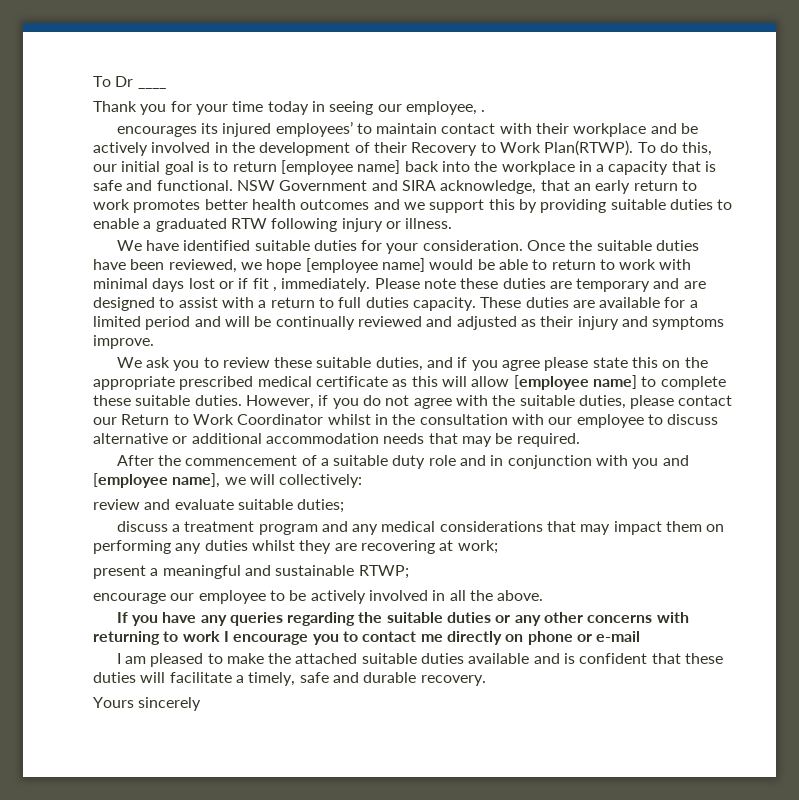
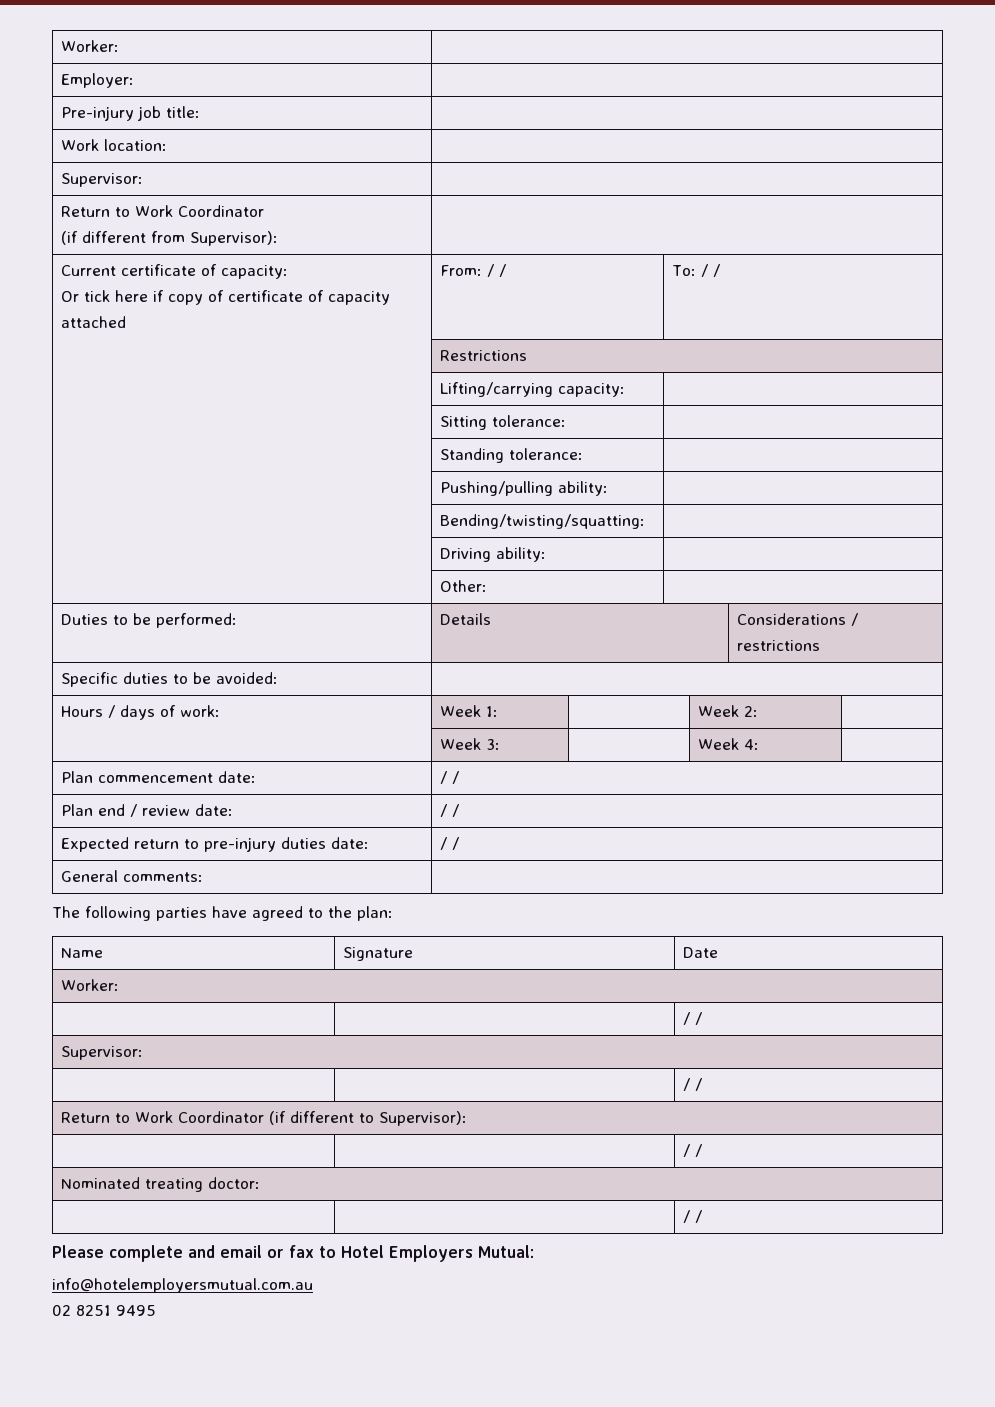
[93,76,134,87] [137,87,166,89] [93,101,486,115] [116,121,699,137] [93,140,713,156] [93,160,717,175] [93,180,697,194] [93,199,733,213] [93,218,453,232] [116,240,700,254] [93,258,692,273] [93,278,706,292] [93,297,698,311] [93,316,725,330] [93,335,154,349] [116,357,708,371] [93,375,726,390] [93,395,733,409] [93,414,719,428] [93,433,580,447] [116,455,689,469] [93,473,363,488] [93,499,345,513] [116,521,725,535] [93,540,498,554] [93,565,409,579] [93,590,544,604] [116,612,689,626] [93,631,641,645] [116,653,724,667] [93,672,486,686] [93,697,202,711] To Dr ____ // Thank you for your time today in seeing our employee, . // encourages its injured employees’ to maintain contact with their workplace and be actively involved in the development of their Recovery to Work Plan(RTWP). To do this, our initial goal is to return [employee name] back into the workplace in a capacity that is safe and functional. NSW Government and SIRA acknowledge, that an early return to work promotes better health outcomes and we support this by providing suitable duties to enable a graduated RTW following injury or illness. // We have identified suitable duties for your consideration. Once the suitable duties have been reviewed, we hope [employee name] would be able to return to work with minimal days lost or if fit , immediately. Please note these duties are temporary and are designed to assist with a return to full duties capacity. These duties are available for a limited period and will be continually reviewed and adjusted as their injury and symptoms improve. // We ask you to review these suitable duties, and if you agree please state this on the appropriate prescribed medical certificate as this will allow [employee name] to complete these suitable duties. However, if you do not agree with the suitable duties, please contact our Return to Work Coordinator whilst in the consultation with our employee to discuss alternative or additional accommodation needs that may be required. // After the commencement of a suitable duty role and in conjunction with you and [employee name], we will collectively: // review and evaluate suitable duties; // discuss a treatment program and any medical considerations that may impact them on performing any duties whilst they are recovering at work; // present a meaningful and sustainable RTWP; // encourage our employee to be actively involved in all the above. // If you have any queries regarding the suitable duties or any other concerns with returning to work I encourage you to contact me directly on phone or e-mail // I am pleased to make the attached suitable duties available and is confident that these duties will facilitate a timely, safe and durable recovery. // Yours sincerely -> [60,40,119,52] [60,73,134,88] [60,106,200,121] [60,139,167,151] [60,173,143,187] [60,205,264,217] [60,231,278,246] [60,264,288,279] [60,290,390,305] [60,316,126,328] [439,264,506,277] [671,264,720,277] [439,350,527,361] [439,382,625,397] [439,415,566,430] [439,448,583,463] [439,481,608,496] [439,514,645,529] [439,547,546,562] [439,580,487,592] [60,613,237,628] [439,613,491,625] [736,613,858,626] [736,640,820,651] [60,672,278,687] [60,705,220,720] [439,705,498,717] [697,705,758,717] [439,738,500,750] [697,738,759,750] [60,771,256,783] [439,771,459,784] [60,804,233,817] [439,804,459,817] [60,837,369,852] [439,837,459,850] [60,870,203,882] [52,906,393,921] [60,948,103,958] [342,947,413,961] [682,947,718,958] [60,979,119,991] [682,1012,702,1025] [60,1046,143,1060] [682,1078,702,1091] [60,1111,467,1126] [682,1144,702,1157] [60,1177,260,1192] [682,1210,702,1223] [52,1245,534,1262] [52,1278,313,1293] [52,1305,156,1316] Worker: | // Employer: | // Pre-injury job title: | // Work location: | // Supervisor: | // Return to Work Coordinator // (if different from Supervisor): | // Current certificate of capacity: // Or tick here if copy of certificate of capacity attached | From: / / | To: / / // | Restrictions // | Lifting/carrying capacity: | // | Sitting tolerance: | // | Standing tolerance: | // | Pushing/pulling ability: | // | Bending/twisting/squatting: | // | Driving ability: | // | Other: | // Duties to be performed: | Details | Considerations / restrictions // Specific duties to be avoided: | // Hours / days of work: | Week 1: | | Week 2: | // | Week 3: | | Week 4: | // Plan commencement date: | / / // Plan end / review date: | / / // Expected return to pre-injury duties date: | / / // General comments: | // The following parties have agreed to the plan: // Name | Signature | Date // Worker: // | | / / // Supervisor: // | | / / // Return to Work Coordinator (if different to Supervisor): // | | / / // Nominated treating doctor: // | | / / // Please complete and email or fax to Hotel Employers Mutual: // info@hotelemployersmutual.com.au // 02 8251 9495

